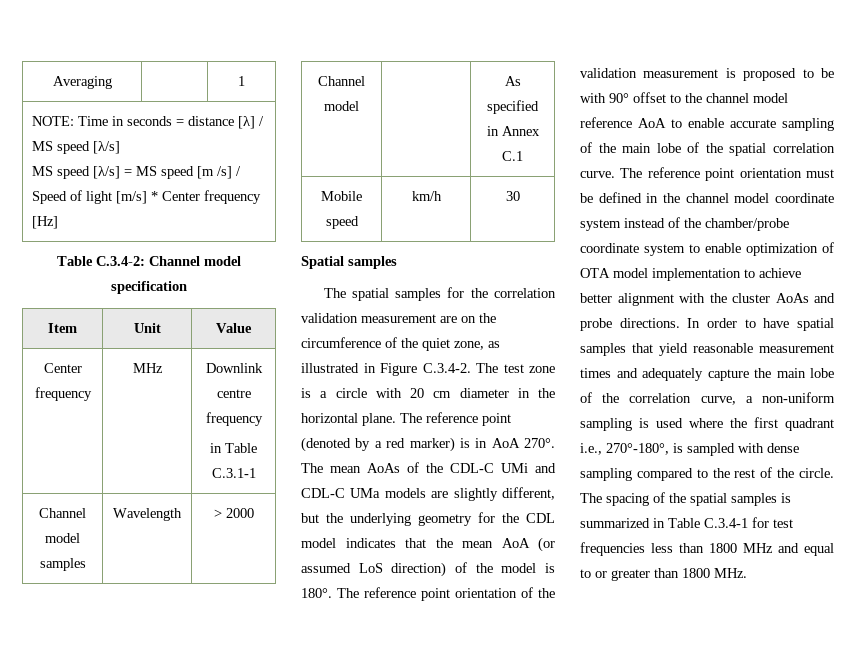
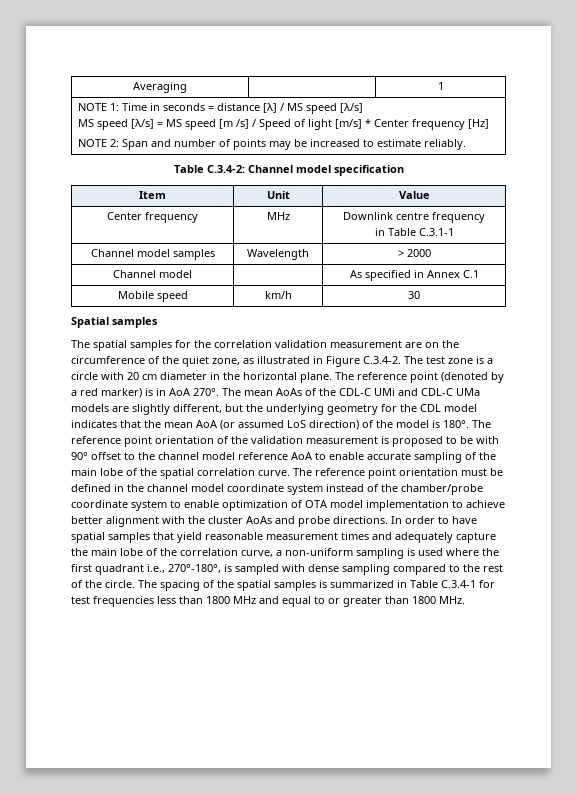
[32,116,75,126] NOTE: -> [78,103,120,111] NOTE 1:
(59, 222) none -> [78,139,467,150] // NOTE 2: Span and number of points may be increased to estimate reliably.

